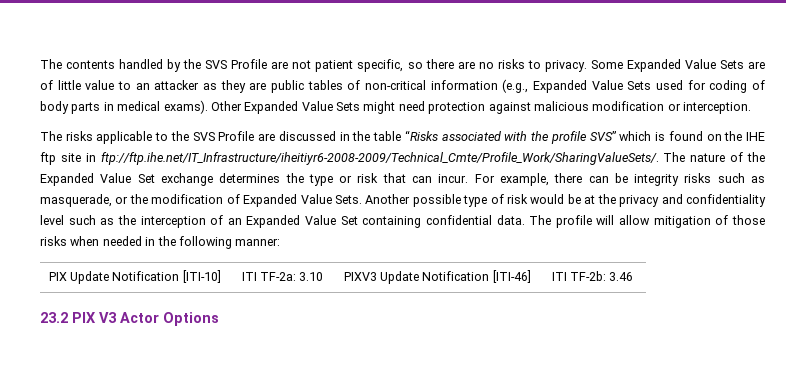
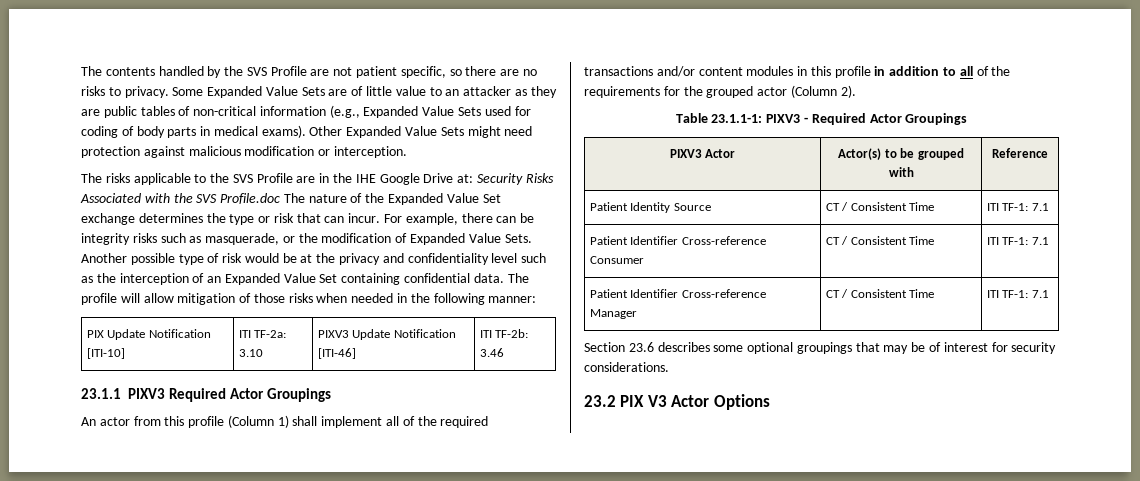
[278,130,766,144] [40,152,659,165] discussed in the table “Risks associated with the profile SVS” which is found on the IHE ftp site in ftp://ftp.ihe.net/IT_Infrastructure/iheitiyr6-2008-2009/Technical_Cmte/Profile_Work/SharingValueSets/. -> [319,173,554,185] [80,193,281,204] in the IHE Google Drive at: Security Risks Associated with the SVS Profile.doc
(634, 276) none -> [81,388,332,402] [81,415,489,428] [584,66,1011,78] [584,85,856,98] [675,113,968,125] [669,149,736,158] [838,148,964,160] [888,167,914,177] [992,148,1048,158] [590,202,711,213] [826,202,935,211] [987,203,1049,211] [590,236,766,245] [590,256,645,264] [826,236,935,245] [987,237,1049,245] [590,289,766,298] [590,309,638,319] [826,289,935,298] [987,290,1049,298] [584,342,1057,354] [584,362,669,372] // 23.1.1 PIXV3 Required Actor Groupings // An actor from this profile (Column 1) shall implement all of the required transactions and/or content modules in this profile in addition to all of the requirements for the grouped actor (Column 2). // Table 23.1.1-1: PIXV3 - Required Actor Groupings // PIXV3 Actor | Actor(s) to be grouped with | Reference // Patient Identity Source | CT / Consistent Time | ITI TF-1: 7.1 // Patient Identifier Cross-reference Consumer | CT / Consistent Time | ITI TF-1: 7.1 // Patient Identifier Cross-reference Manager | CT / Consistent Time | ITI TF-1: 7.1 // Section 23.6 describes some optional groupings that may be of interest for security considerations.

